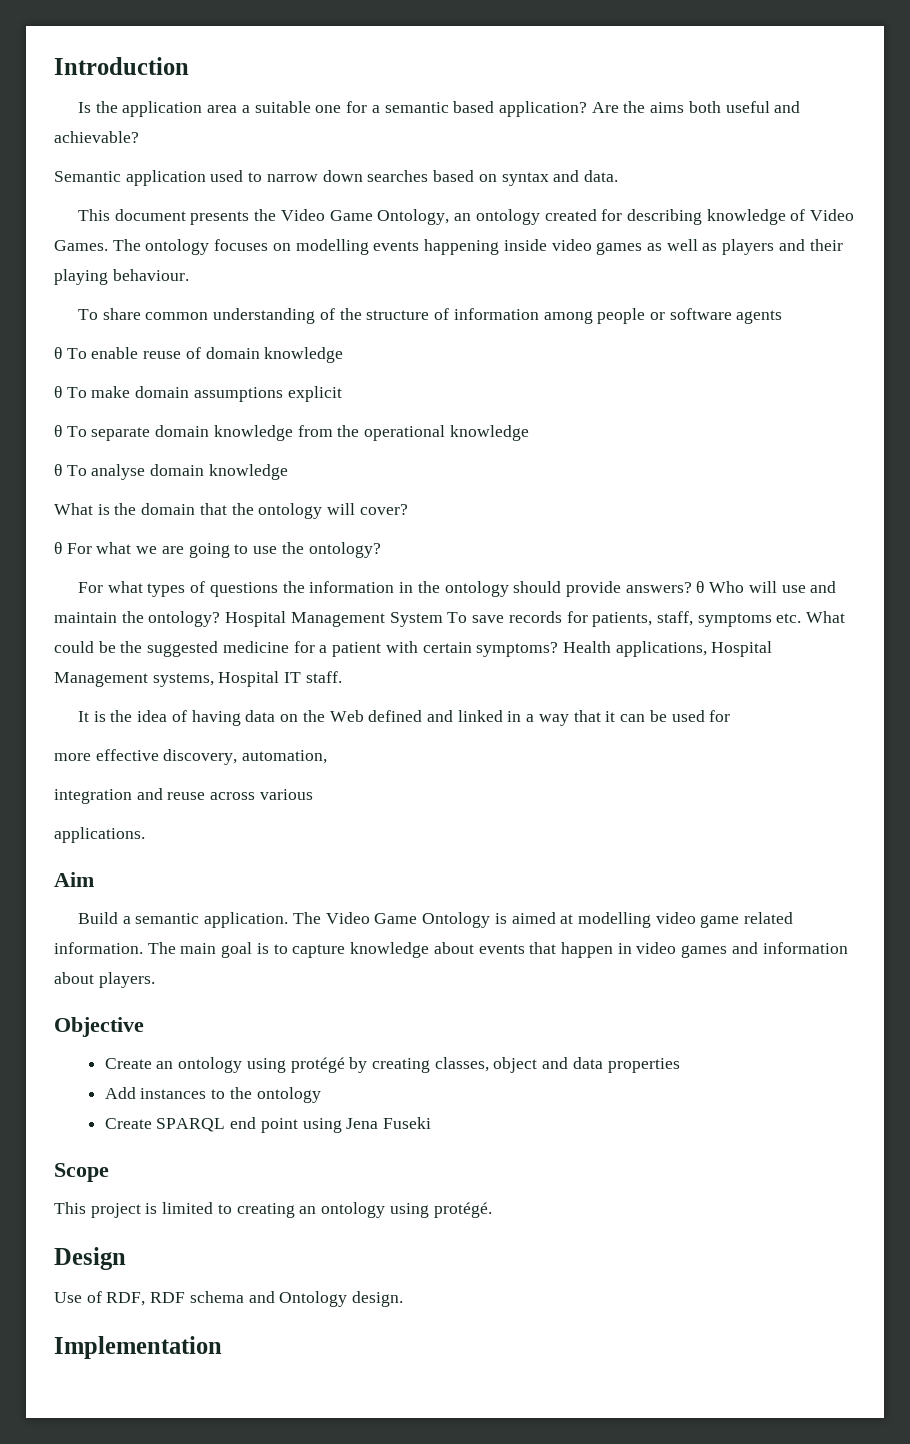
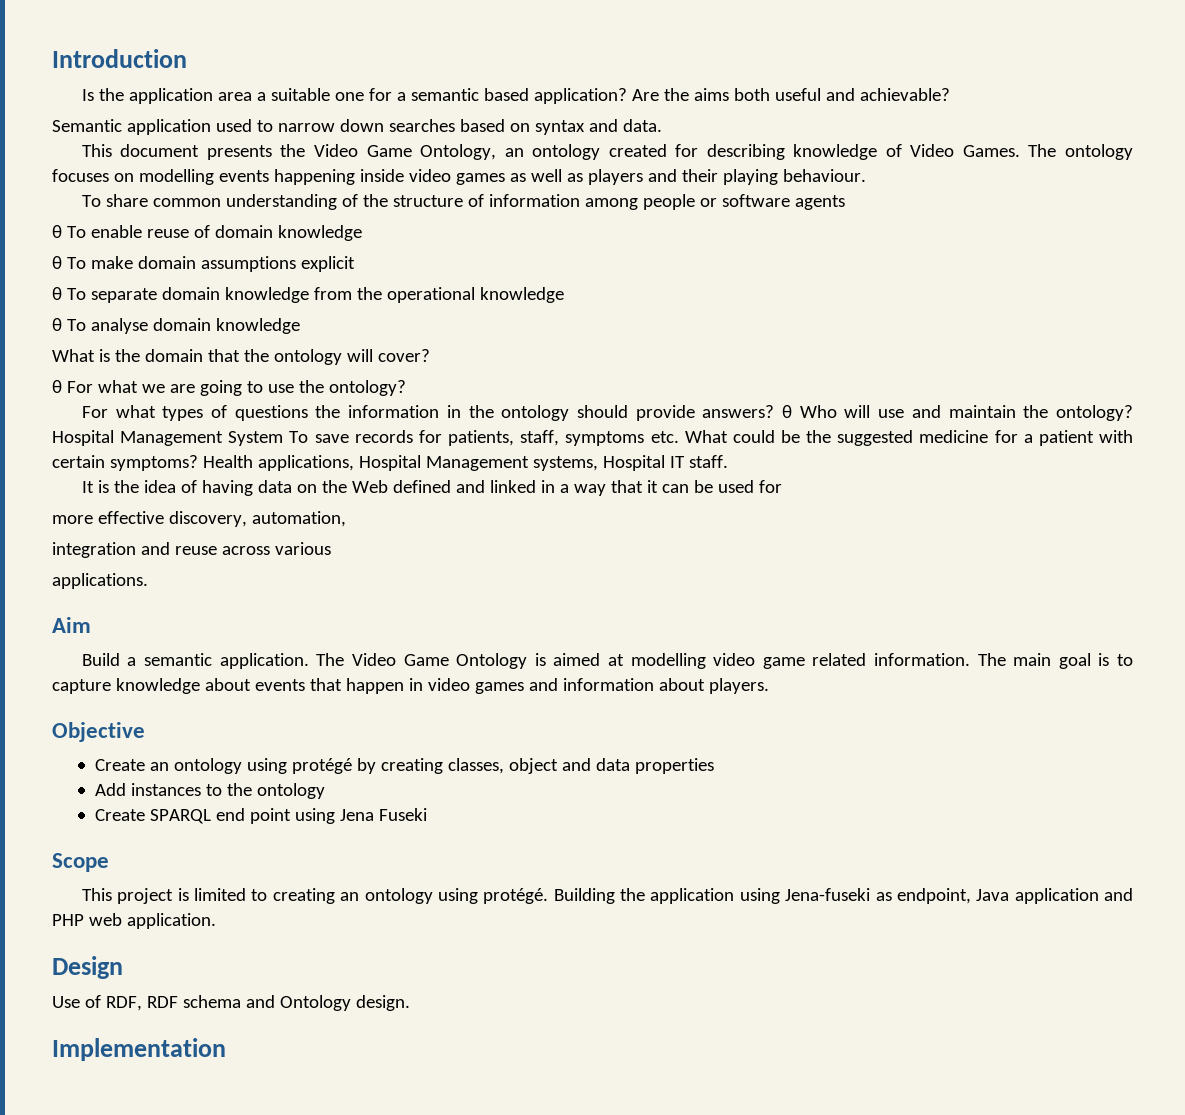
(492, 1210) none -> [553,888,1133,904] [52,913,216,929] Building the application using Jena-fuseki as endpoint, Java application and PHP web application.

